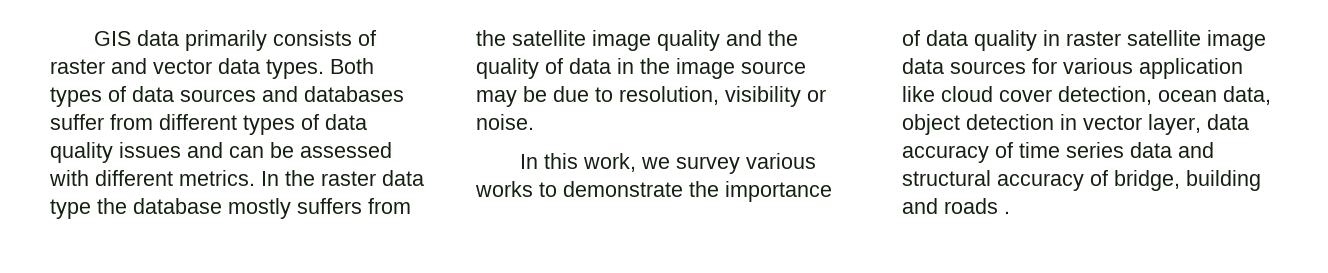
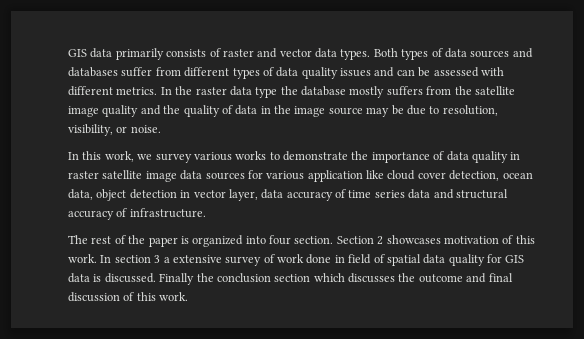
[725,86,801,107] visibility -> [68,124,113,136] visibility,
[1114,170,1261,191] [902,198,1010,214] bridge, building and roads . -> [129,208,206,218] [68,235,535,247] [68,254,525,266] [68,273,513,285] [68,292,189,302] infrastructure. // The rest of the paper is organized into four section. Section 2 showcases motivation of this work. In section 3 a extensive survey of work done in field of spatial data quality for GIS data is discussed. Finally the conclusion section which discusses the outcome and final discussion of this work.

